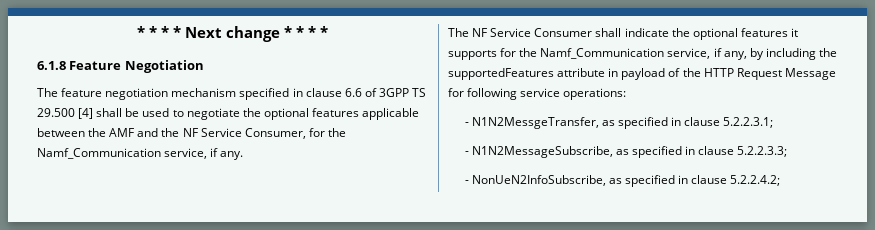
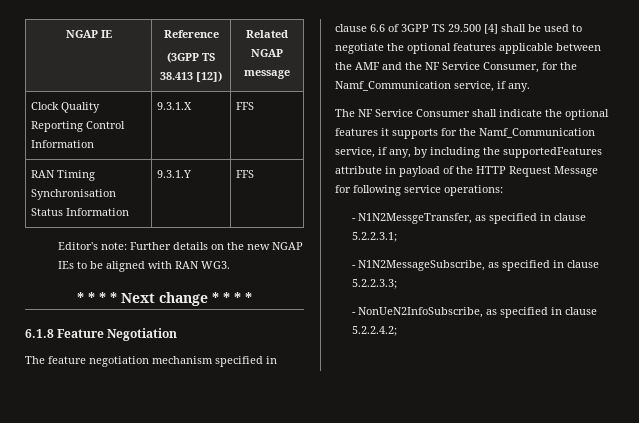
(136, 32) none -> [65,30,112,38] [163,30,219,38] [167,52,215,63] [160,71,222,82] [246,30,288,38] [251,49,283,57] [244,70,290,79] [31,102,101,113] [31,121,126,132] [31,140,95,148] [157,102,193,110] [236,102,255,110] [31,170,96,181] [31,189,117,200] [31,208,130,216] [157,170,192,178] [236,170,255,178] [58,242,304,250] [58,261,231,272] NGAP IE | Reference // (3GPP TS 38.413 [12]) | Related NGAP message // Clock Quality Reporting Control Information | 9.3.1.X | FFS // RAN Timing Synchronisation Status Information | 9.3.1.Y | FFS // Editor's note: Further details on the new NGAP IEs to be aligned with RAN WG3. //

